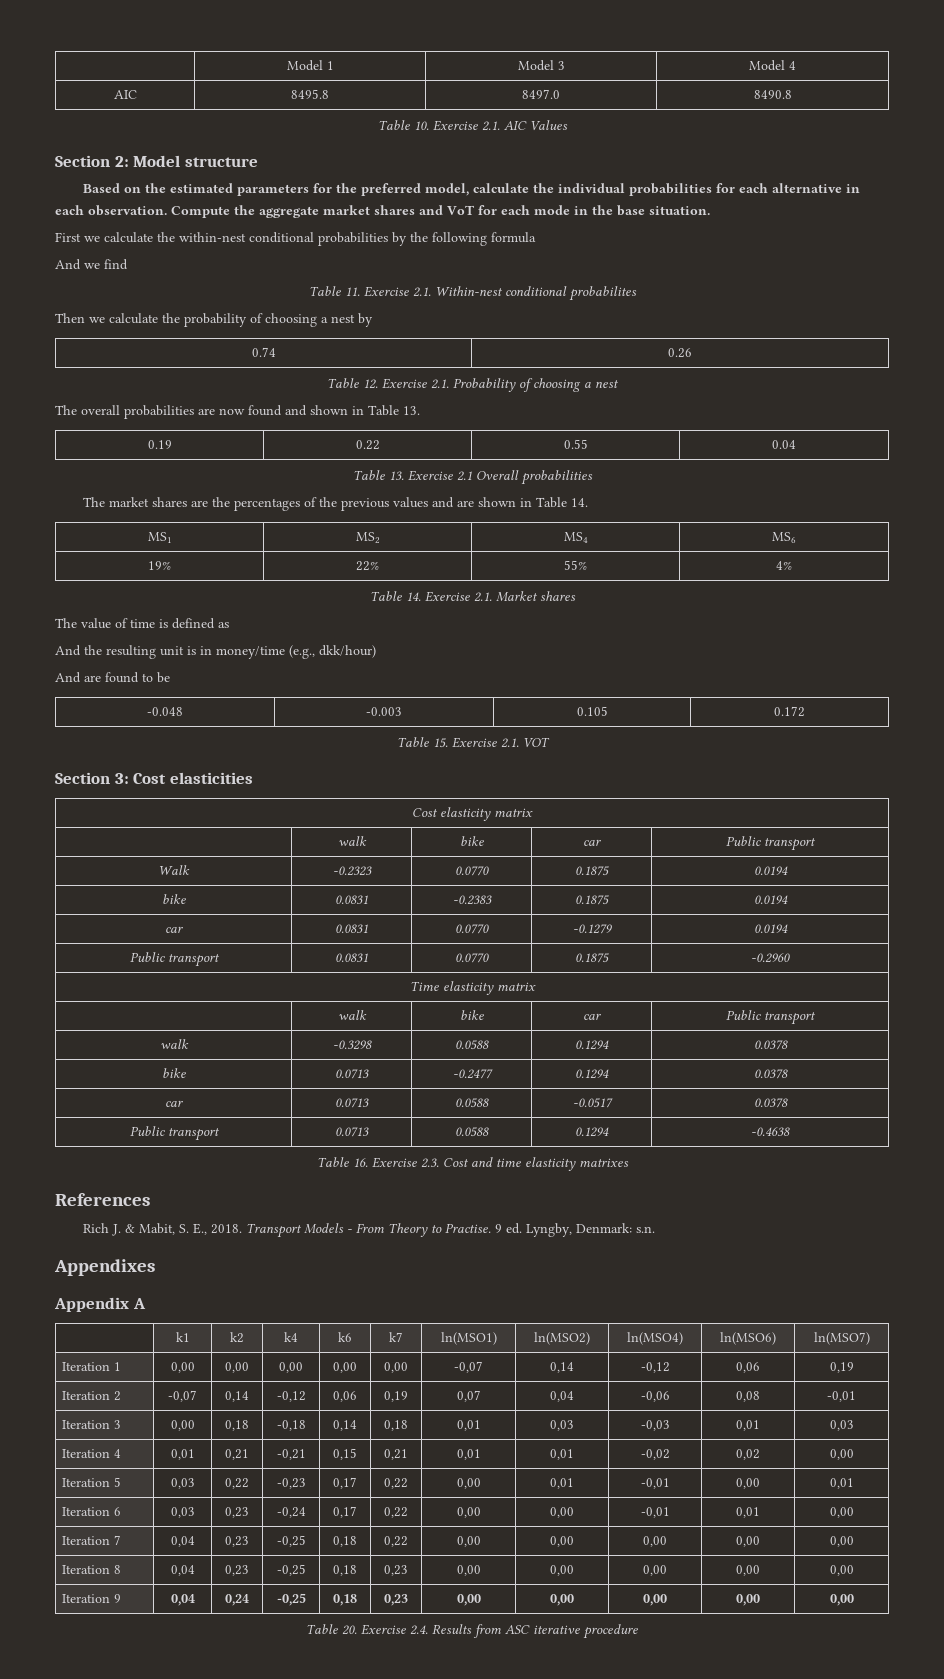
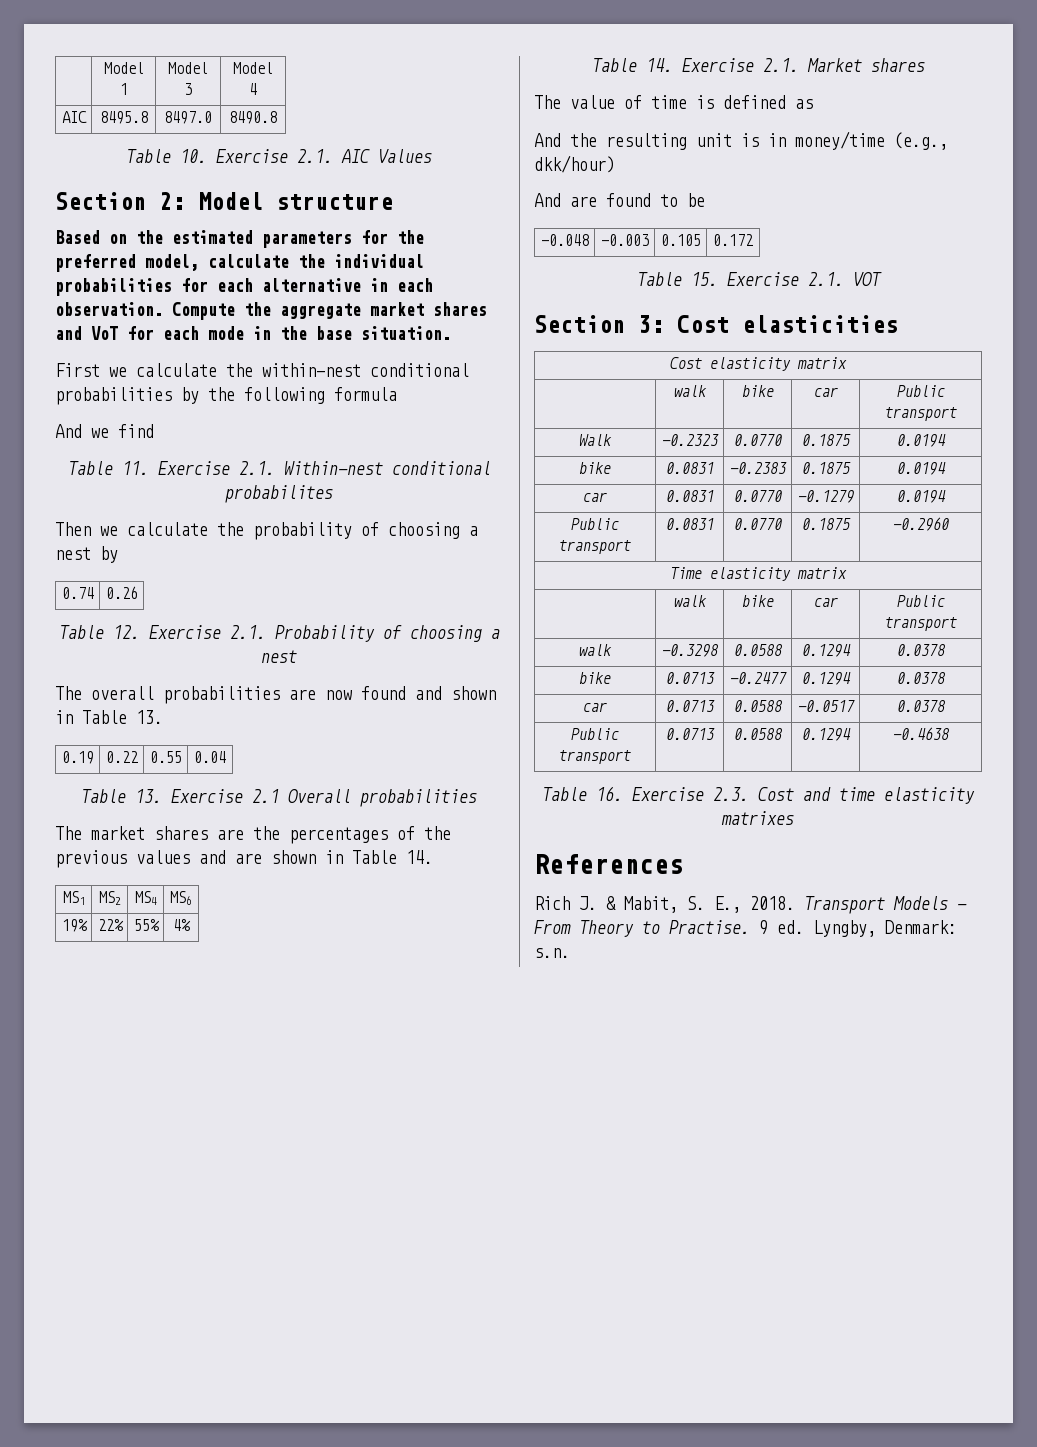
[54,1259,155,1276] [54,1297,146,1312] [175,1332,190,1342] [229,1332,244,1343] [284,1332,298,1342] [338,1332,352,1342] [389,1332,403,1342] [440,1332,497,1345] [534,1332,590,1345] [627,1332,683,1345] [720,1332,776,1345] [813,1332,870,1345] [61,1362,121,1371] [170,1362,195,1373] [224,1362,249,1373] [279,1362,303,1373] [333,1362,357,1373] [384,1362,408,1373] [454,1361,483,1373] [550,1362,574,1373] [640,1362,670,1373] [736,1362,760,1373] [829,1362,854,1373] [61,1391,121,1401] [168,1390,197,1402] [224,1391,249,1402] [276,1391,306,1402] [333,1391,357,1402] [384,1391,408,1402] [456,1390,481,1402] [550,1391,574,1402] [640,1391,670,1402] [736,1391,760,1402] [827,1391,856,1402] [61,1420,121,1429] [170,1420,195,1431] [224,1420,249,1431] [276,1420,306,1431] [333,1420,357,1431] [384,1420,408,1431] [456,1420,481,1431] [550,1420,574,1431] [640,1420,670,1431] [736,1420,760,1431] [829,1420,854,1431] [61,1449,121,1458] [170,1449,195,1460] [224,1449,249,1460] [276,1449,306,1460] [333,1448,357,1460] [384,1449,408,1460] [456,1449,481,1460] [550,1449,574,1460] [640,1449,670,1460] [736,1449,760,1460] [829,1449,854,1460] [61,1477,121,1487] [170,1478,195,1489] [224,1478,249,1489] [276,1478,306,1489] [333,1477,357,1489] [384,1478,408,1489] [456,1478,481,1489] [550,1478,574,1489] [640,1478,670,1489] [736,1478,760,1489] [829,1478,854,1489] [61,1507,121,1516] [170,1507,195,1518] [224,1507,249,1518] [276,1507,306,1518] [333,1506,357,1518] [384,1507,408,1518] [456,1507,481,1518] [550,1507,574,1518] [640,1507,670,1518] [736,1507,760,1518] [829,1507,854,1518] [61,1535,121,1545] [170,1536,195,1547] [224,1536,249,1547] [276,1535,306,1547] [333,1536,357,1547] [384,1536,408,1547] [456,1536,481,1547] [550,1536,574,1547] [643,1536,667,1547] [736,1536,760,1547] [829,1536,854,1547] [61,1565,121,1574] [170,1565,195,1576] [224,1565,249,1576] [276,1564,306,1576] [333,1565,357,1576] [384,1565,408,1576] [456,1565,481,1576] [550,1565,574,1576] [643,1565,667,1576] [736,1565,760,1576] [829,1565,854,1576] [61,1594,121,1603] [170,1594,195,1606] [224,1594,249,1606] [276,1593,306,1606] [333,1594,357,1606] [384,1594,408,1606] [456,1594,481,1606] [550,1594,574,1606] [643,1594,667,1606] [736,1594,760,1606] [829,1594,854,1606] [306,1624,638,1639] // Appendixes // Appendix A // | k1 | k2 | k4 | k6 | k7 | ln(MSO1) | ln(MSO2) | ln(MSO4) | ln(MSO6) | ln(MSO7) // Iteration 1 | 0,00 | 0,00 | 0,00 | 0,00 | 0,00 | -0,07 | 0,14 | -0,12 | 0,06 | 0,19 // Iteration 2 | -0,07 | 0,14 | -0,12 | 0,06 | 0,19 | 0,07 | 0,04 | -0,06 | 0,08 | -0,01 // Iteration 3 | 0,00 | 0,18 | -0,18 | 0,14 | 0,18 | 0,01 | 0,03 | -0,03 | 0,01 | 0,03 // Iteration 4 | 0,01 | 0,21 | -0,21 | 0,15 | 0,21 | 0,01 | 0,01 | -0,02 | 0,02 | 0,00 // Iteration 5 | 0,03 | 0,22 | -0,23 | 0,17 | 0,22 | 0,00 | 0,01 | -0,01 | 0,00 | 0,01 // Iteration 6 | 0,03 | 0,23 | -0,24 | 0,17 | 0,22 | 0,00 | 0,00 | -0,01 | 0,01 | 0,00 // Iteration 7 | 0,04 | 0,23 | -0,25 | 0,18 | 0,22 | 0,00 | 0,00 | 0,00 | 0,00 | 0,00 // Iteration 8 | 0,04 | 0,23 | -0,25 | 0,18 | 0,23 | 0,00 | 0,00 | 0,00 | 0,00 | 0,00 // Iteration 9 | 0,04 | 0,24 | -0,25 | 0,18 | 0,23 | 0,00 | 0,00 | 0,00 | 0,00 | 0,00 // Table 20. Exercise 2.4. Results from ASC iterative procedure -> (570, 953) none

